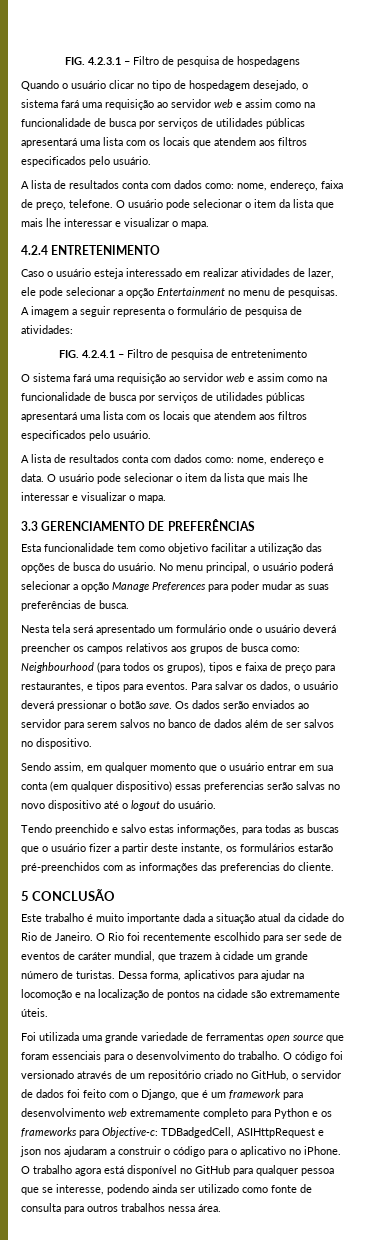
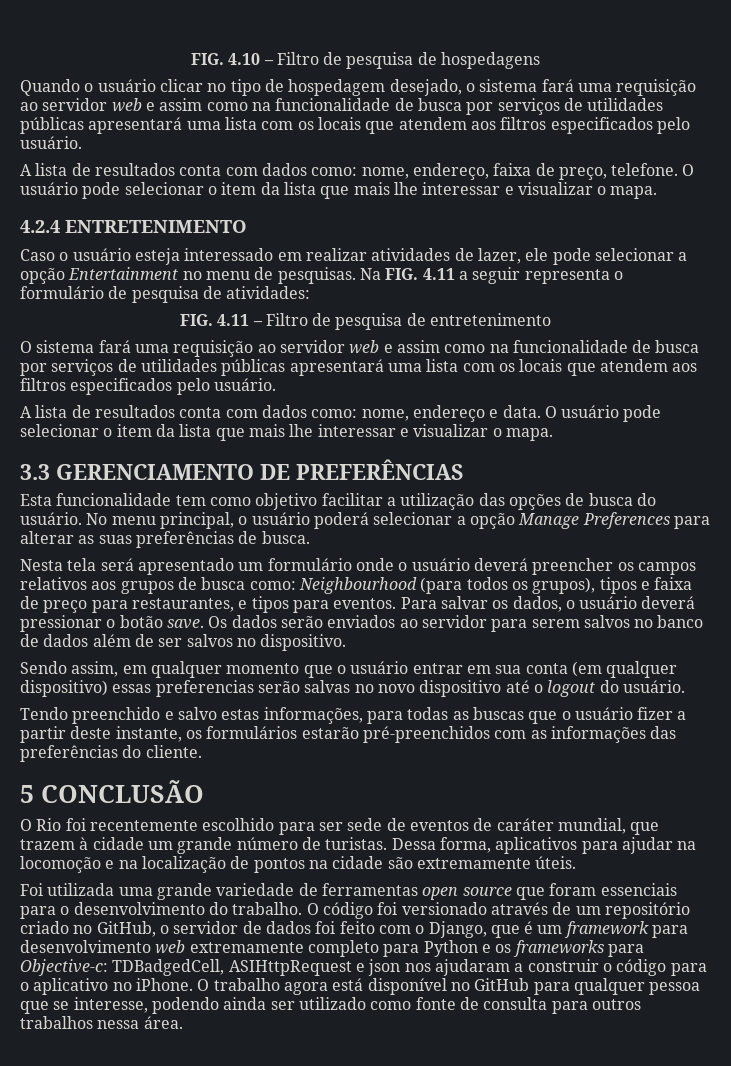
[65,57,121,65] FIG. 4.2.3.1 -> [190,53,261,65] FIG. 4.10
[21,306,69,317] A imagem -> [359,268,455,280] Na FIG. 4.11
[81,350,115,358] 4.2.4.1 -> [217,314,250,326] 4.11
[231,581,292,592] poder mudar -> [20,531,74,544] alterar
[220,862,280,873] preferencias -> [20,745,118,762] preferências
[21,913,344,924] [21,932,93,941] Este trabalho é muito importante dada a situação atual da cidade do Rio de Janeiro. -> (204, 791) none

